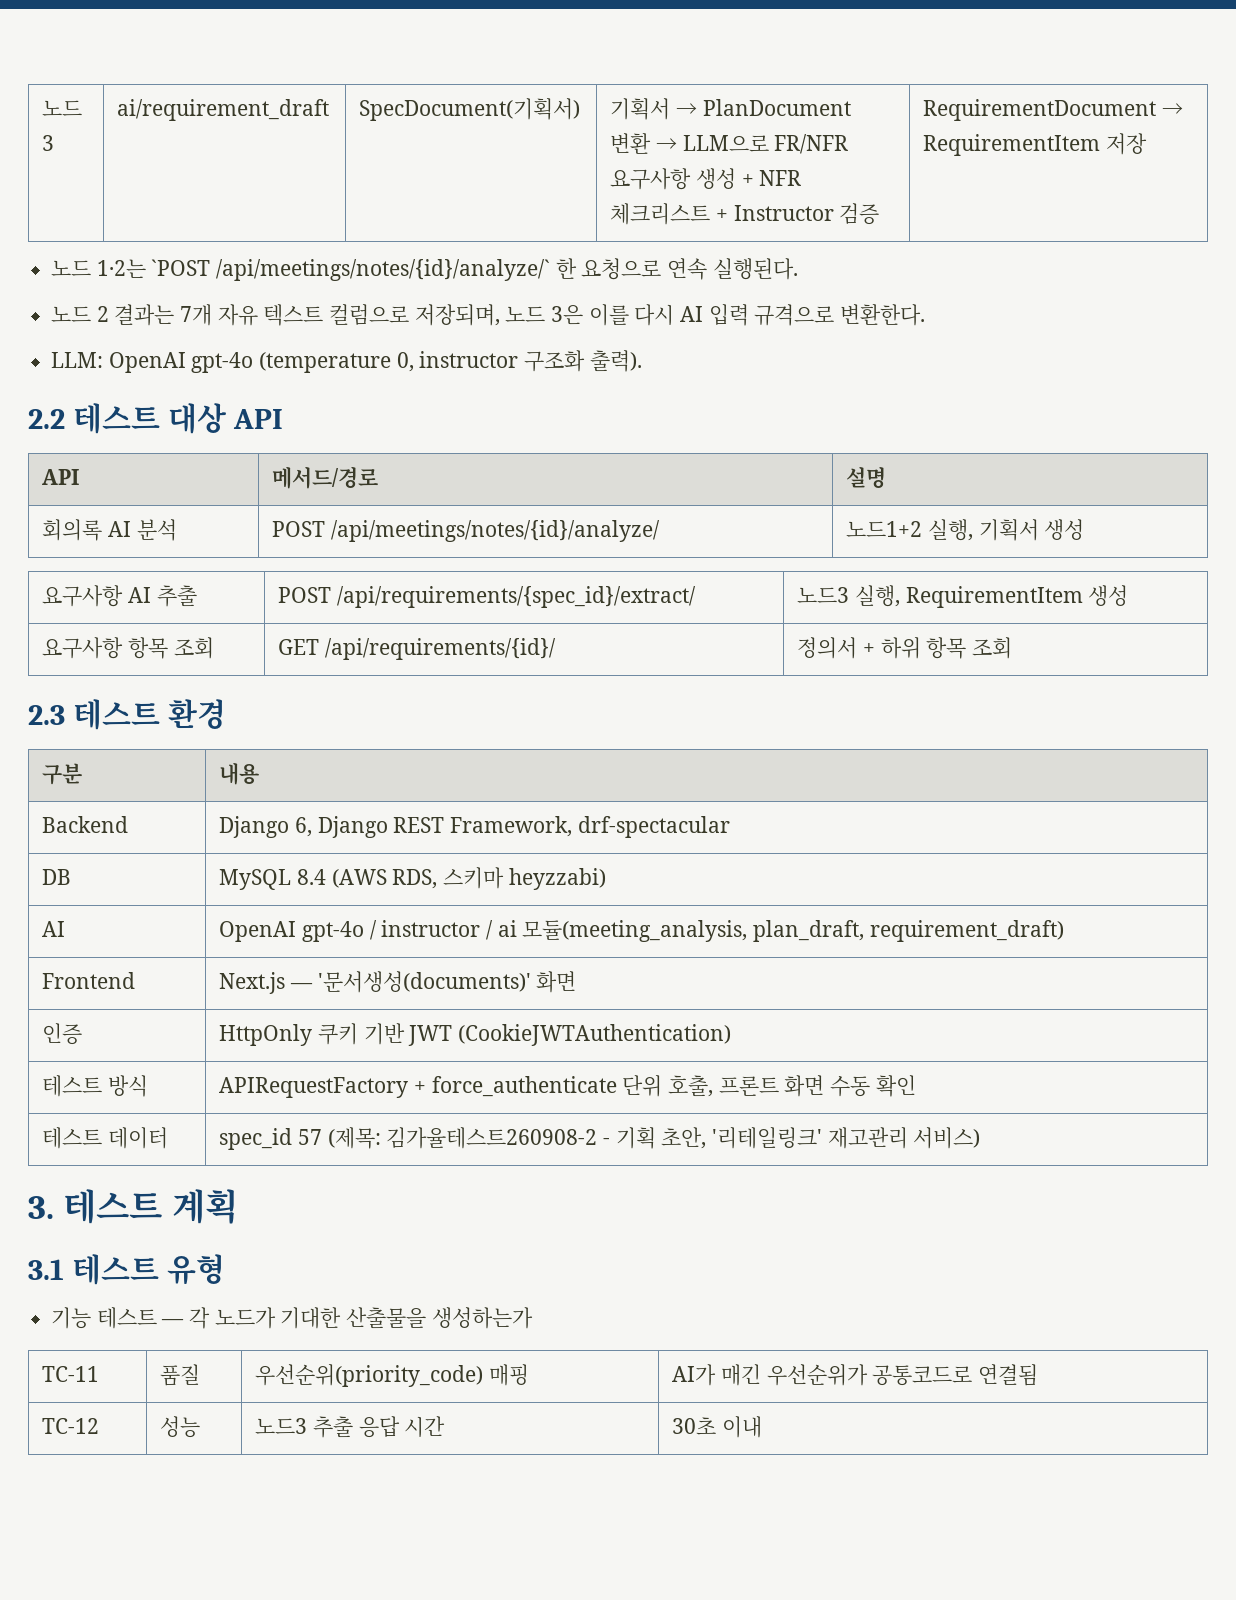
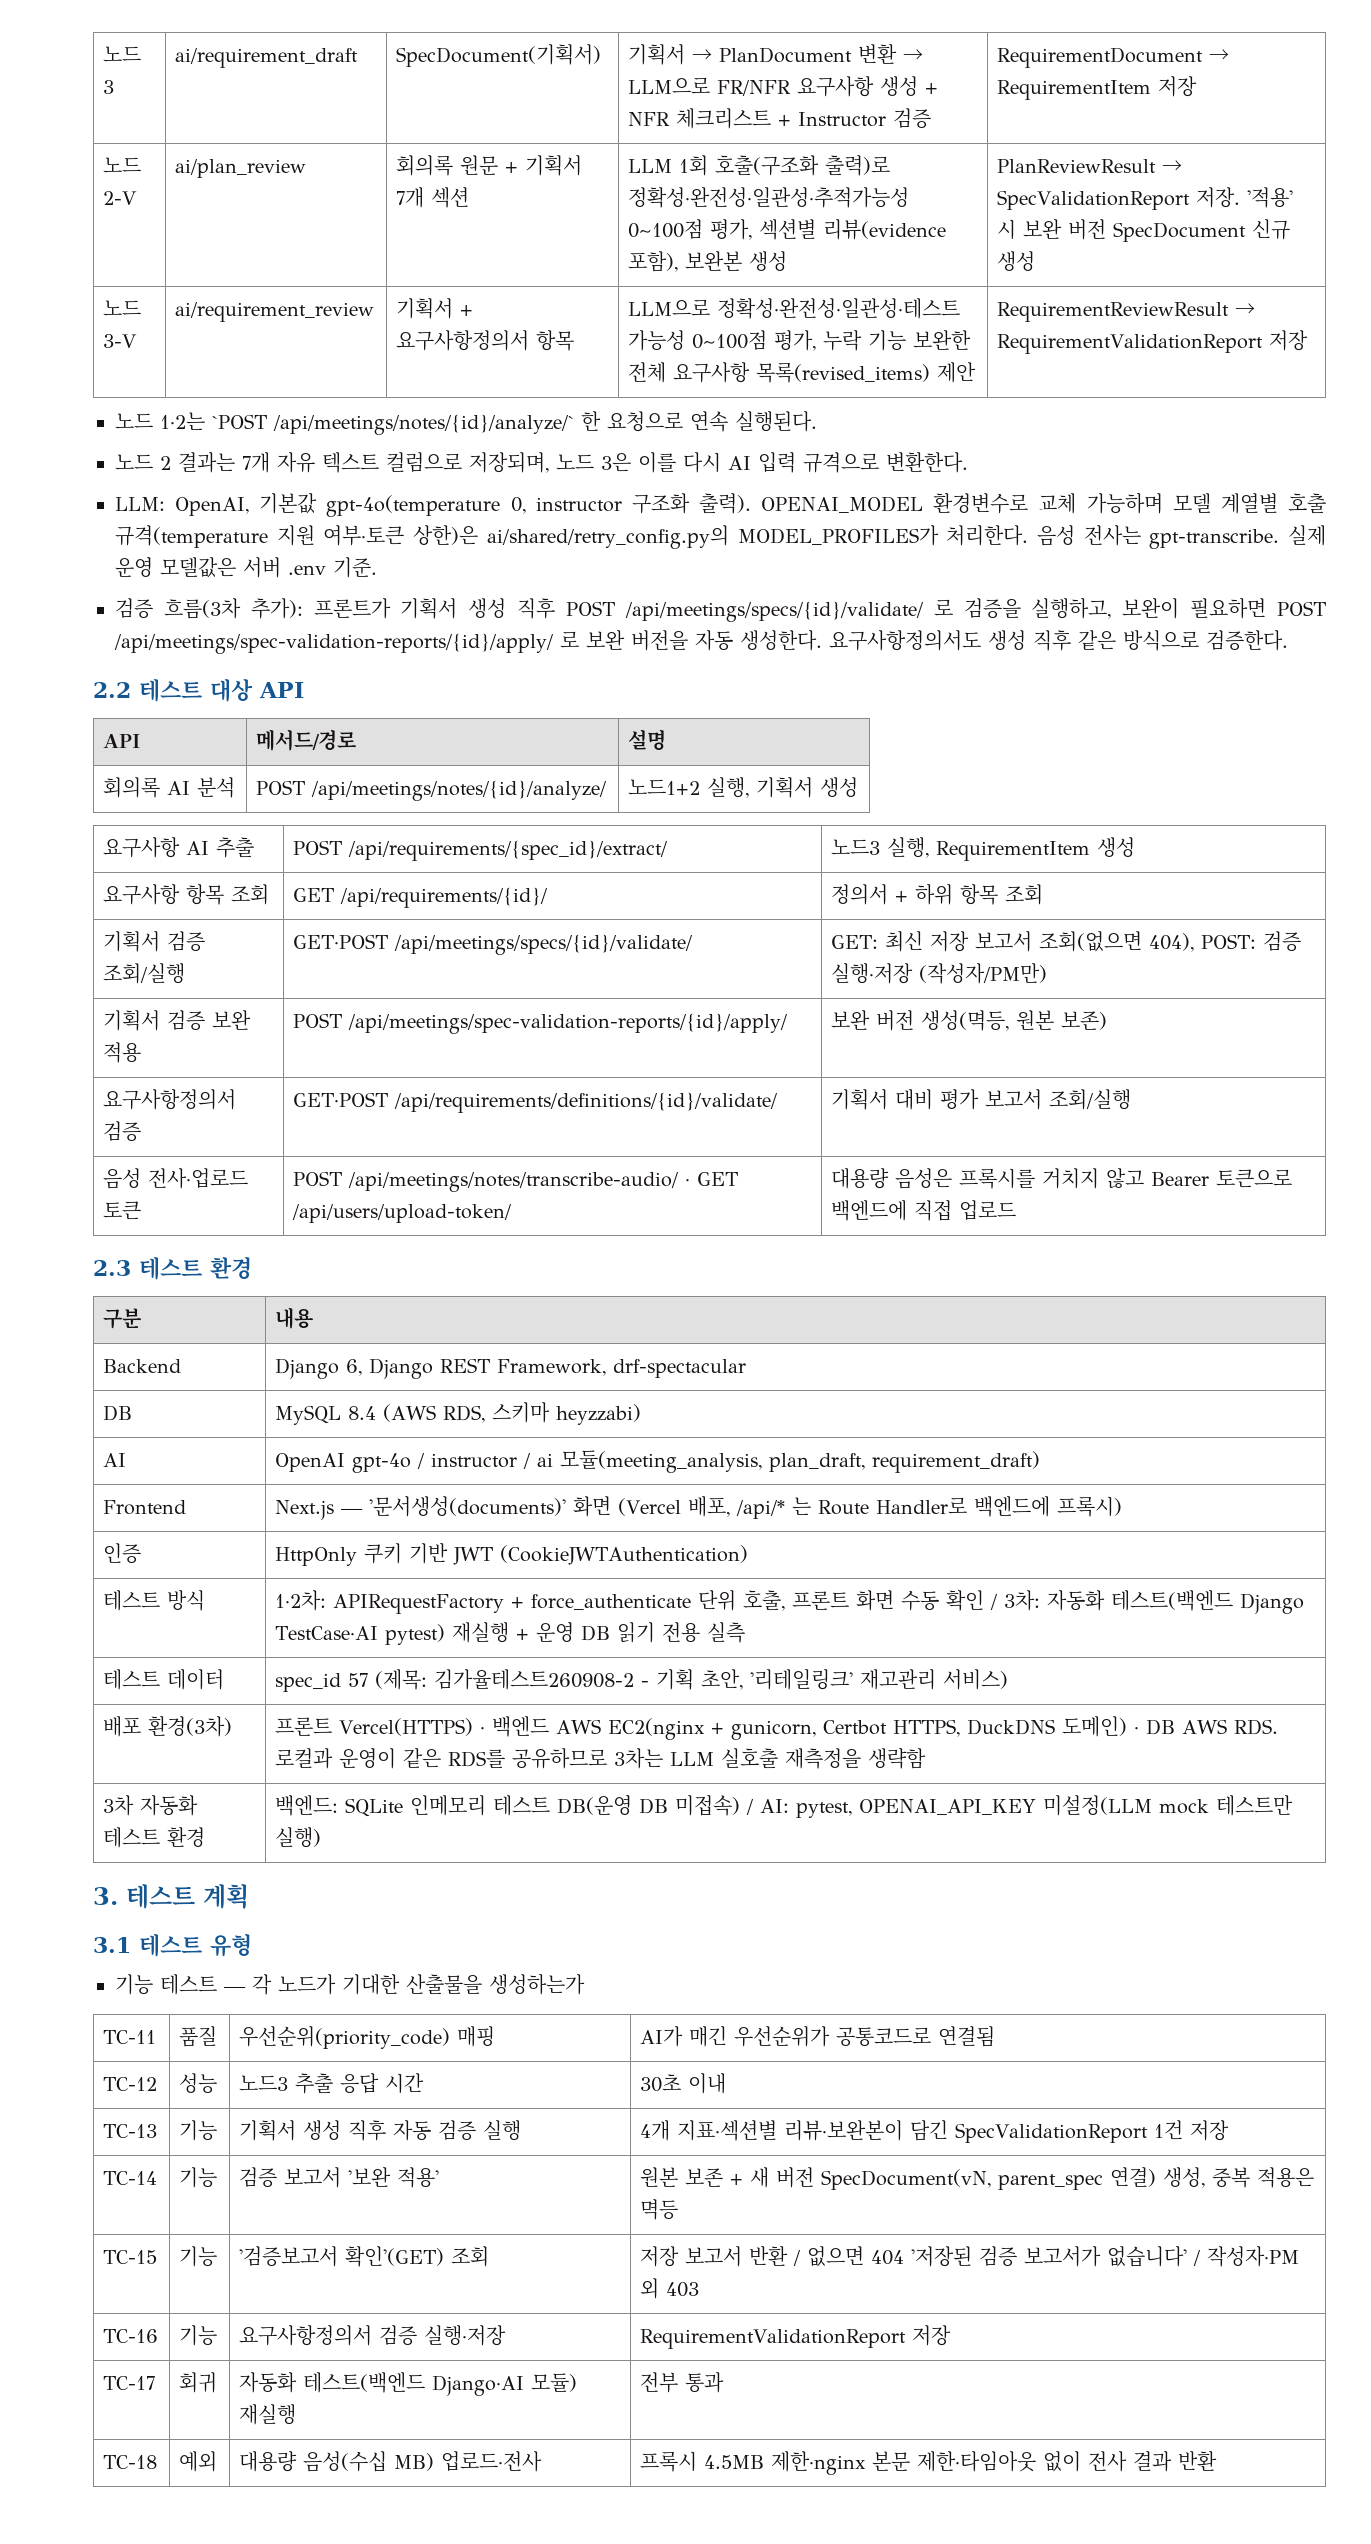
(1148, 144) none -> [103,157,142,173] [103,191,138,205] [175,159,307,178] [396,155,583,176] [396,187,470,208] [628,155,891,176] [628,187,910,208] [628,219,947,240] [628,251,788,272] [997,159,1183,173] [997,187,1294,210] [997,219,1291,242] [997,251,1036,271] [103,300,142,316] [103,334,138,348] [175,302,375,322] [396,298,474,319] [396,330,575,351] [628,298,961,319] [628,330,972,351] [628,362,977,383] [997,302,1256,322] [997,330,1309,354] // 노드 2-V | ai/plan_review | 회의록 원문 + 기획서 7개 섹션 | LLM 1회 호출(구조화 출력)로 정확성·완전성·일관성·추적가능성 0~100점 평가, 섹션별 리뷰(evidence 포함), 보완본 생성 | PlanReviewResult → SpecValidationReport 저장. '적용' 시 보완 버전 SpecDocument 신규 생성 // 노드 3-V | ai/requirement_review | 기획서 + 요구사항정의서 항목 | LLM으로 정확성·완전성·일관성·테스트 가능성 0~100점 평가, 누락 기능 보완한 전체 요구사항 목록(revised_items) 제안 | RequirementReviewResult → RequirementValidationReport 저장
[108,352,392,373] OpenAI gpt-4o (temperature -> [175,493,501,517] OpenAI, 기본값 gpt-4o(temperature
(642, 361) none -> [761,493,1326,514] [115,525,1327,549] [115,557,377,578] [115,598,1326,622] [114,630,1288,654] OPENAI_MODEL 환경변수로 교체 가능하며 모델 계열별 호출 규격(temperature 지원 여부·토큰 상한)은 ai/shared/retry_config.py의 MODEL_PROFILES가 처리한다. 음성 전사는 gpt-transcribe. 실제 운영 모델값은 서버 .env 기준. // 검증 흐름(3차 추가): 프론트가 기획서 생성 직후 POST /api/meetings/specs/{id}/validate/ 로 검증을 실행하고, 보완이 필요하면 POST /api/meetings/spec-validation-reports/{id}/apply/ 로 보완 버전을 자동 생성한다. 요구사항정의서도 생성 직후 같은 방식으로 검증한다.
(1013, 648) none -> [103,931,206,952] [103,963,186,984] [293,934,694,955] [831,931,1302,952] [831,963,1048,984] [103,1010,252,1031] [103,1042,142,1063] [293,1013,789,1034] [831,1010,1108,1031] [103,1089,237,1110] [103,1121,142,1142] [293,1092,779,1113] [831,1089,1132,1110] [103,1168,249,1189] [103,1201,142,1220] [293,1171,739,1192] [292,1204,513,1223] [831,1168,1293,1189] [831,1200,1017,1221] // 기획서 검증 조회/실행 | GET·POST /api/meetings/specs/{id}/validate/ | GET: 최신 저장 보고서 조회(없으면 404), POST: 검증 실행·저장 (작성자/PM만) // 기획서 검증 보완 적용 | POST /api/meetings/spec-validation-reports/{id}/apply/ | 보완 버전 생성(멱등, 원본 보존) // 요구사항정의서 검증 | GET·POST /api/requirements/definitions/{id}/validate/ | 기획서 대비 평가 보고서 조회/실행 // 음성 전사·업로드 토큰 | POST /api/meetings/notes/transcribe-audio/ · GET /api/users/upload-token/ | 대용량 음성은 프록시를 거치지 않고 Bearer 토큰으로 백엔드에 직접 업로드
(577, 982) none -> [618,1496,1123,1519] (Vercel 배포, /api/* 는 Route Handler로 백엔드에 프록시)
(149, 1086) none -> [275,1590,327,1611] 1·2차:
(916, 1086) none -> [990,1590,1305,1614] [275,1622,746,1645] / 3차: 자동화 테스트(백엔드 Django TestCase·AI pytest) 재실행 + 운영 DB 읽기 전용 실측
(981, 1138) none -> [103,1716,233,1737] [275,1716,1279,1740] [275,1748,927,1769] [103,1795,199,1816] [103,1827,206,1848] [275,1795,1294,1818] [275,1827,322,1848] // 배포 환경(3차) | 프론트 Vercel(HTTPS) · 백엔드 AWS EC2(nginx + gunicorn, Certbot HTTPS, DuckDNS 도메인) · DB AWS RDS. 로컬과 운영이 같은 RDS를 공유하므로 3차는 LLM 실호출 재측정을 생략함 // 3차 자동화 테스트 환경 | 백엔드: SQLite 인메모리 테스트 DB(운영 DB 미접속) / AI: pytest, OPENAI_API_KEY 미설정(LLM mock 테스트만 실행)
(763, 1427) none -> [103,2124,158,2138] [179,2120,218,2141] [239,2120,522,2141] [640,2120,1230,2143] [103,2171,158,2185] [179,2167,218,2188] [239,2167,440,2188] [640,2167,1315,2190] [640,2199,679,2220] [103,2250,158,2264] [179,2246,218,2267] [239,2246,490,2267] [640,2246,1300,2267] [640,2278,700,2299] [103,2329,159,2343] [179,2325,218,2346] [239,2325,507,2346] [640,2325,952,2349] [103,2376,156,2390] [179,2372,218,2393] [239,2372,578,2396] [239,2404,297,2425] [640,2372,725,2393] [103,2455,158,2469] [179,2451,218,2472] [239,2451,543,2472] [640,2451,1218,2475] // TC-13 | 기능 | 기획서 생성 직후 자동 검증 실행 | 4개 지표·섹션별 리뷰·보완본이 담긴 SpecValidationReport 1건 저장 // TC-14 | 기능 | 검증 보고서 '보완 적용' | 원본 보존 + 새 버전 SpecDocument(vN, parent_spec 연결) 생성, 중복 적용은 멱등 // TC-15 | 기능 | '검증보고서 확인'(GET) 조회 | 저장 보고서 반환 / 없으면 404 '저장된 검증 보고서가 없습니다' / 작성자·PM 외 403 // TC-16 | 기능 | 요구사항정의서 검증 실행·저장 | RequirementValidationReport 저장 // TC-17 | 회귀 | 자동화 테스트(백엔드 Django·AI 모듈) 재실행 | 전부 통과 // TC-18 | 예외 | 대용량 음성(수십 MB) 업로드·전사 | 프록시 4.5MB 제한·nginx 본문 제한·타임아웃 없이 전사 결과 반환

